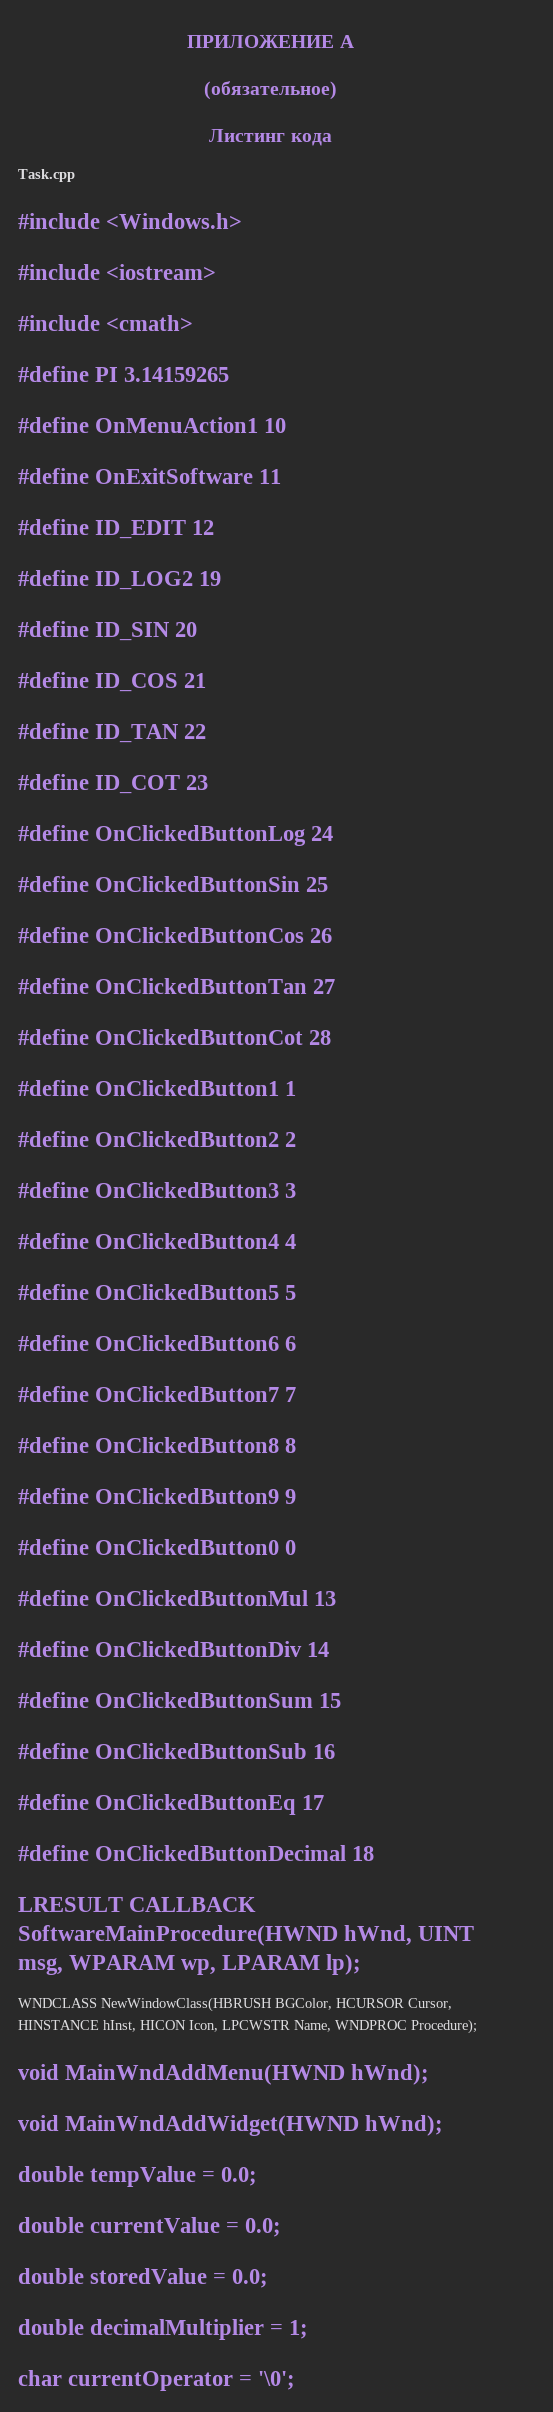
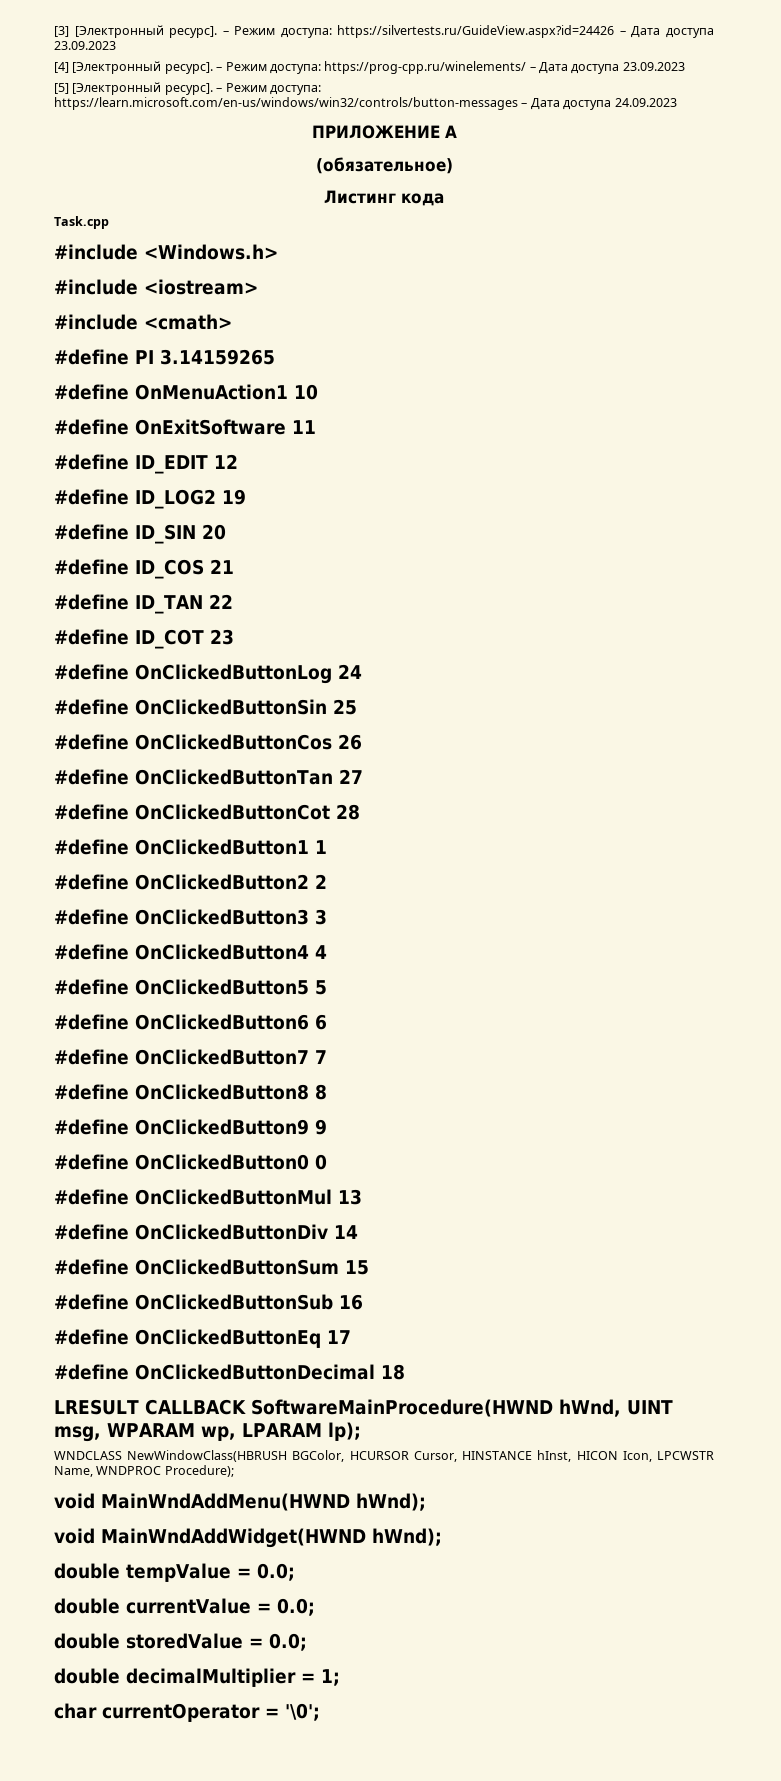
(187, 41) none -> [54,25,714,38] [54,41,116,50] [54,61,685,74] [54,82,321,95] [54,97,677,110] [3] [Электронный ресурс]. – Режим доступа: https://silvertests.ru/GuideView.aspx?id=24426 – Дата доступа 23.09.2023 // [4] [Электронный ресурс]. – Режим доступа: https://prog-cpp.ru/winelements/ – Дата доступа 23.09.2023 // [5] [Электронный ресурс]. – Режим доступа: https://learn.microsoft.com/en-us/windows/win32/controls/button-messages – Дата доступа 24.09.2023 //

